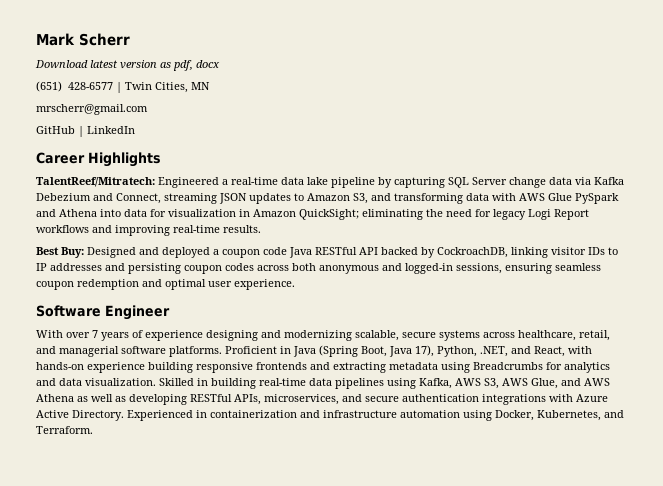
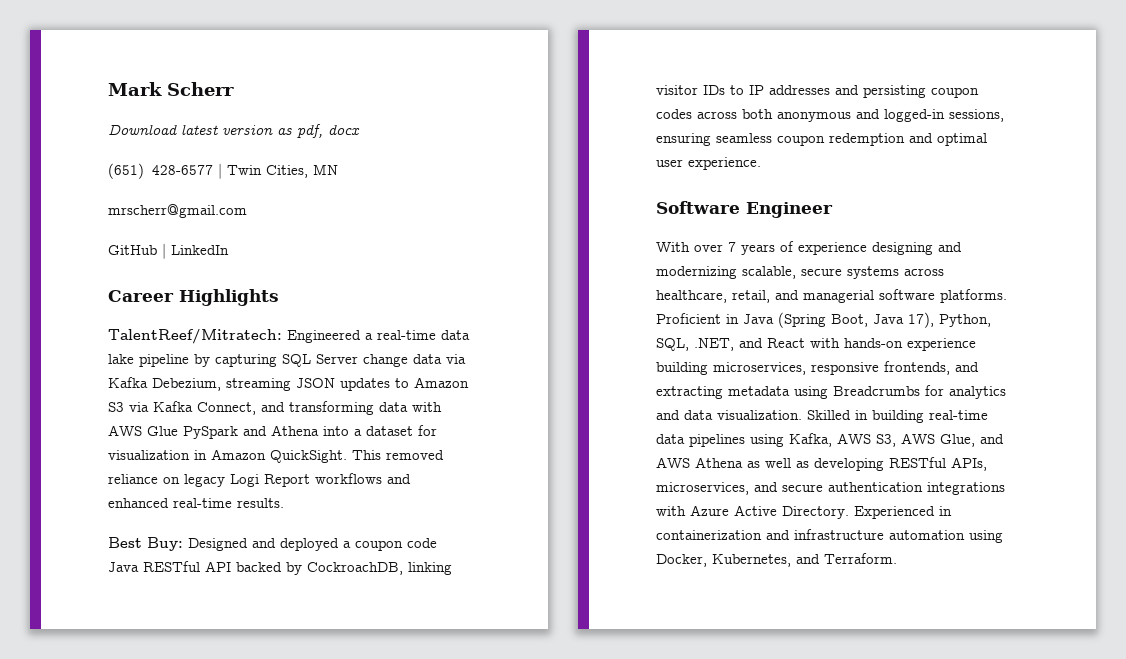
[36,193,161,204] Debezium and Connect, -> [152,378,221,391] Debezium,
[353,193,368,204] S3, -> [108,401,256,415] S3 via Kafka Connect,
[124,209,147,217] data -> [354,426,413,436] a dataset
[299,209,491,220] QuickSight; eliminating the need for -> [270,450,444,463] [108,474,180,484] QuickSight. This removed reliance on
[115,225,170,236] improving -> [108,498,169,508] enhanced
(477, 351) none -> [656,338,689,351] SQL,
[534,346,565,357] React, -> [767,338,805,348] React
[196,362,307,373] responsive frontends -> [713,361,950,375] microservices, responsive frontends,

